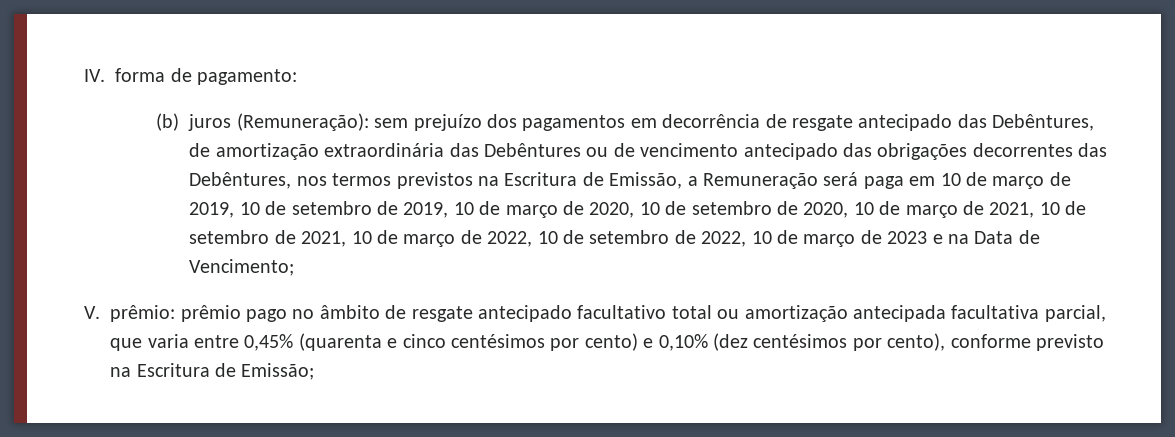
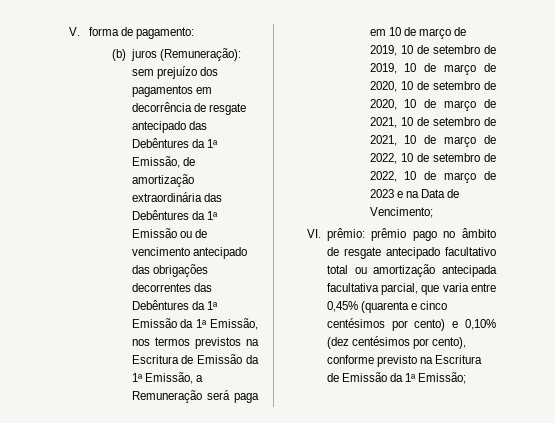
[84,69,106,82] IV. -> [68,27,80,36] V.
[992,114,1095,131] Debêntures, -> [131,138,218,148] [131,156,180,168] Debêntures da 1ª Emissão,
(582, 150) none -> [191,211,218,220] [131,228,177,238] da 1ª Emissão
[189,172,292,189] Debêntures, -> [131,300,218,310] [131,318,258,330] Debêntures da 1ª Emissão da 1ª Emissão,
(604, 179) none -> [197,354,259,364] [131,373,143,382] Emissão da 1ª
[84,306,101,319] V. -> [306,229,321,238] VI.
(236, 370) none -> [341,372,417,382] Emissão da 1ª

